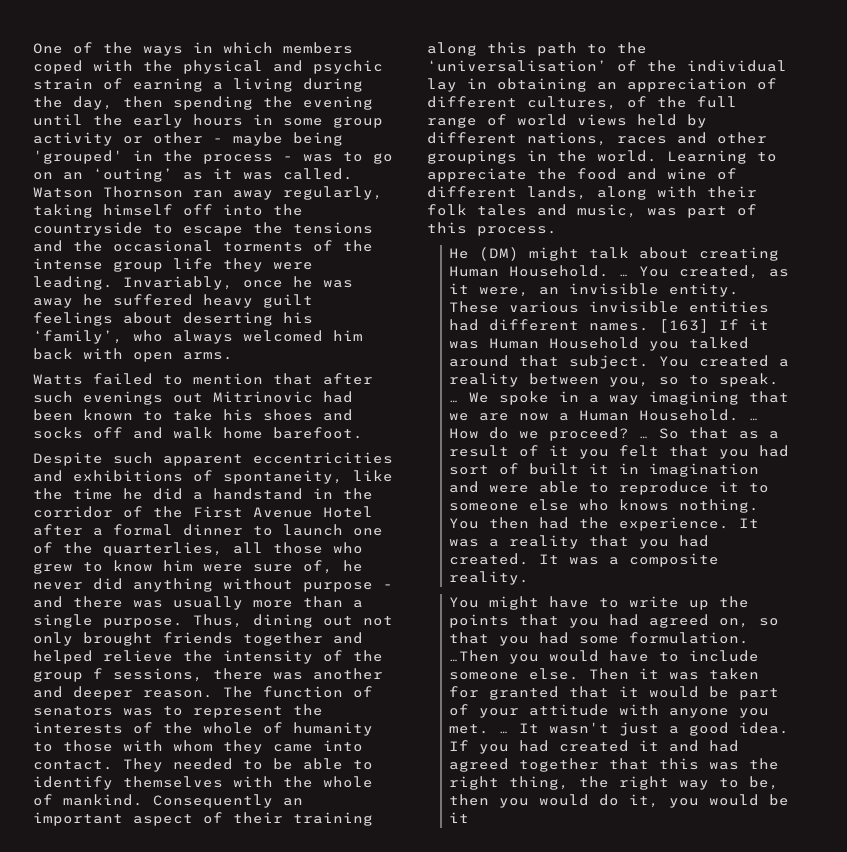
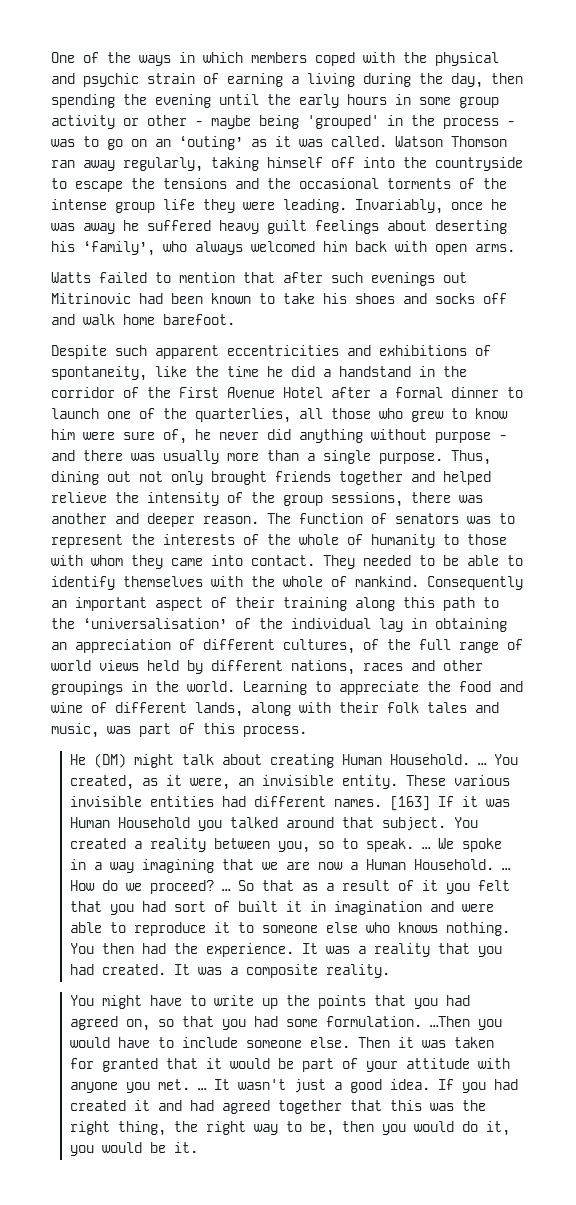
[103,186,183,198] Thornson -> [451,136,507,147] Thomson
[93,668,103,679] f -> (323, 500) none
[449,812,470,823] it -> [173,1142,198,1153] it.

